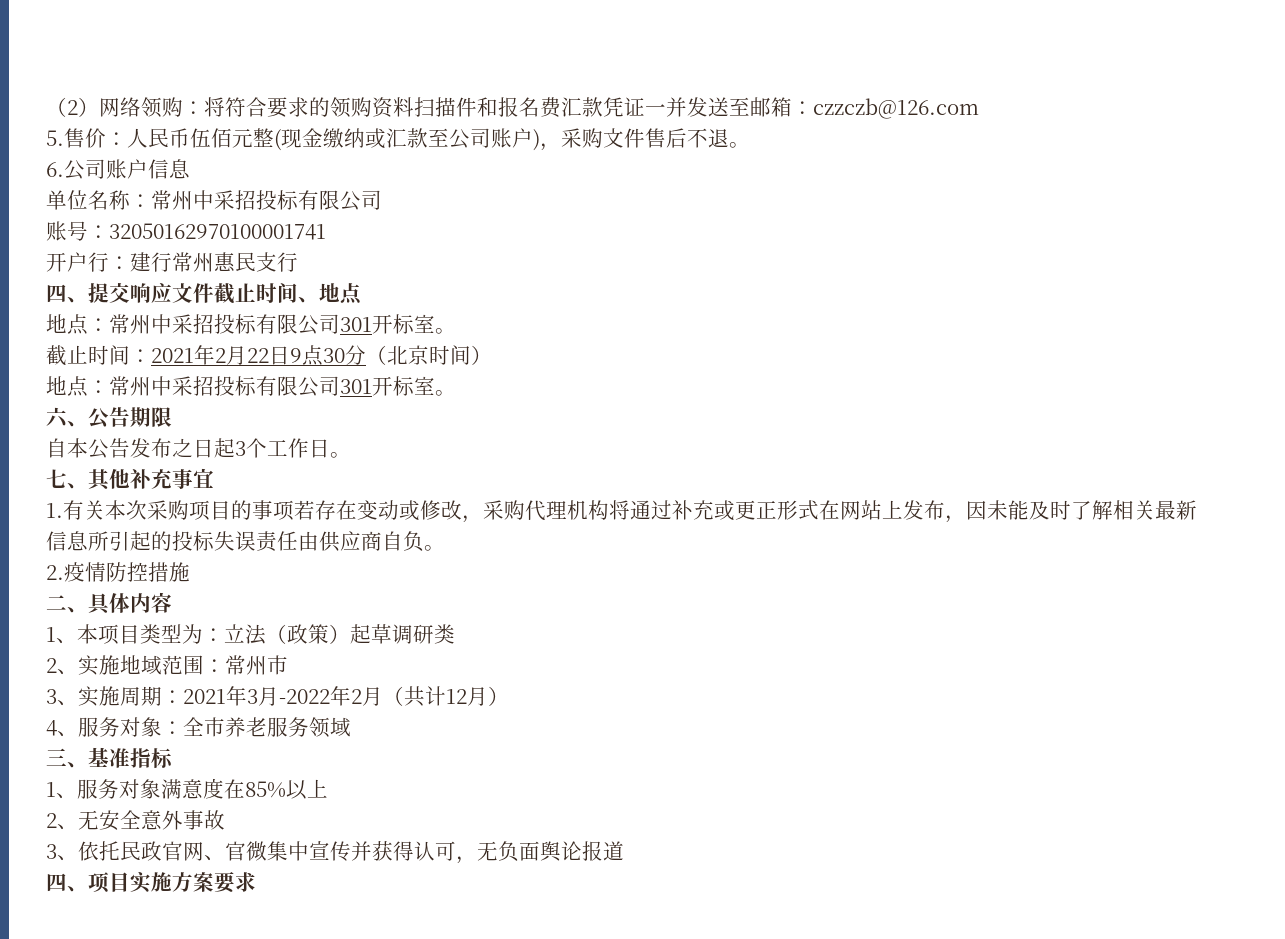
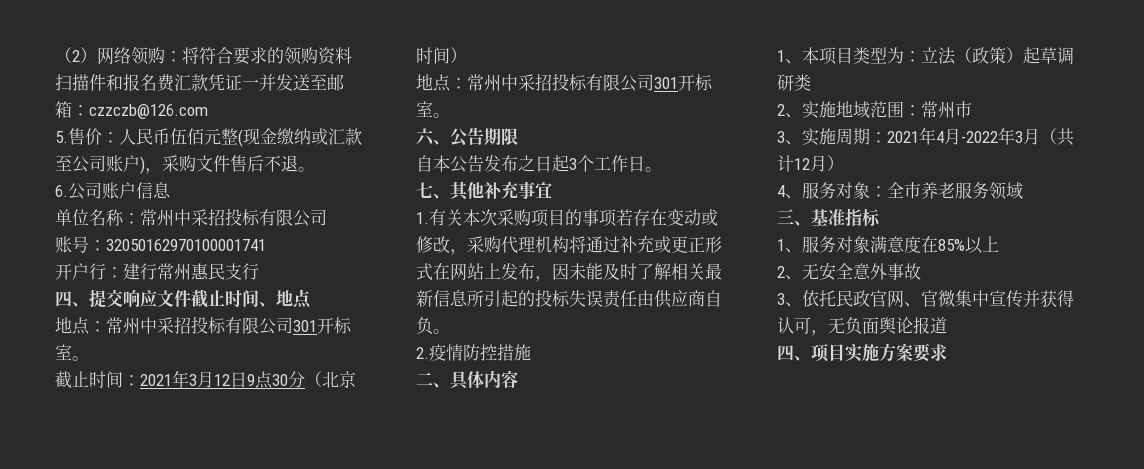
[215,346,269,365] 2月22 -> [189,371,230,388] 3月12
[247,689,258,704] 3 -> [936,131,944,143] 4
[351,689,362,704] 2 -> [1015,131,1023,143] 3

